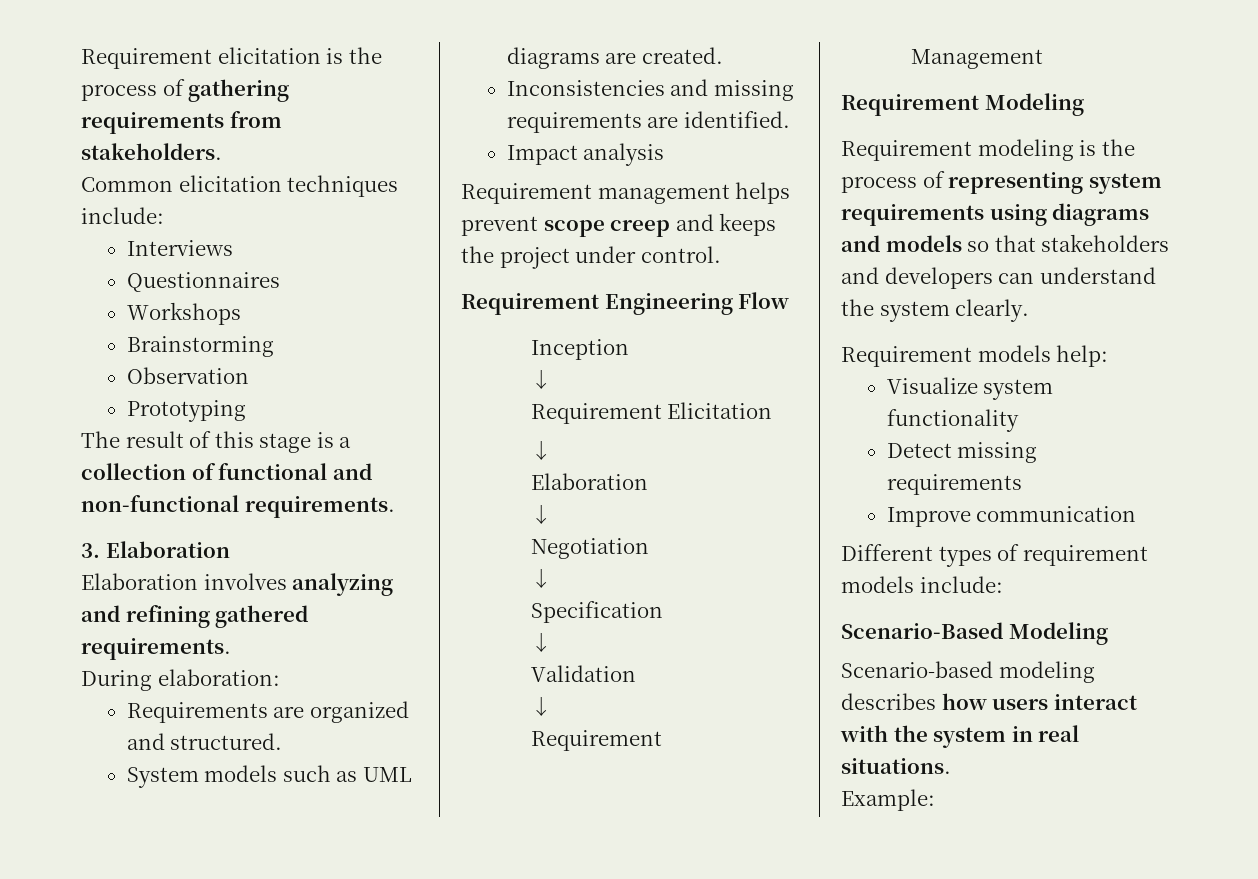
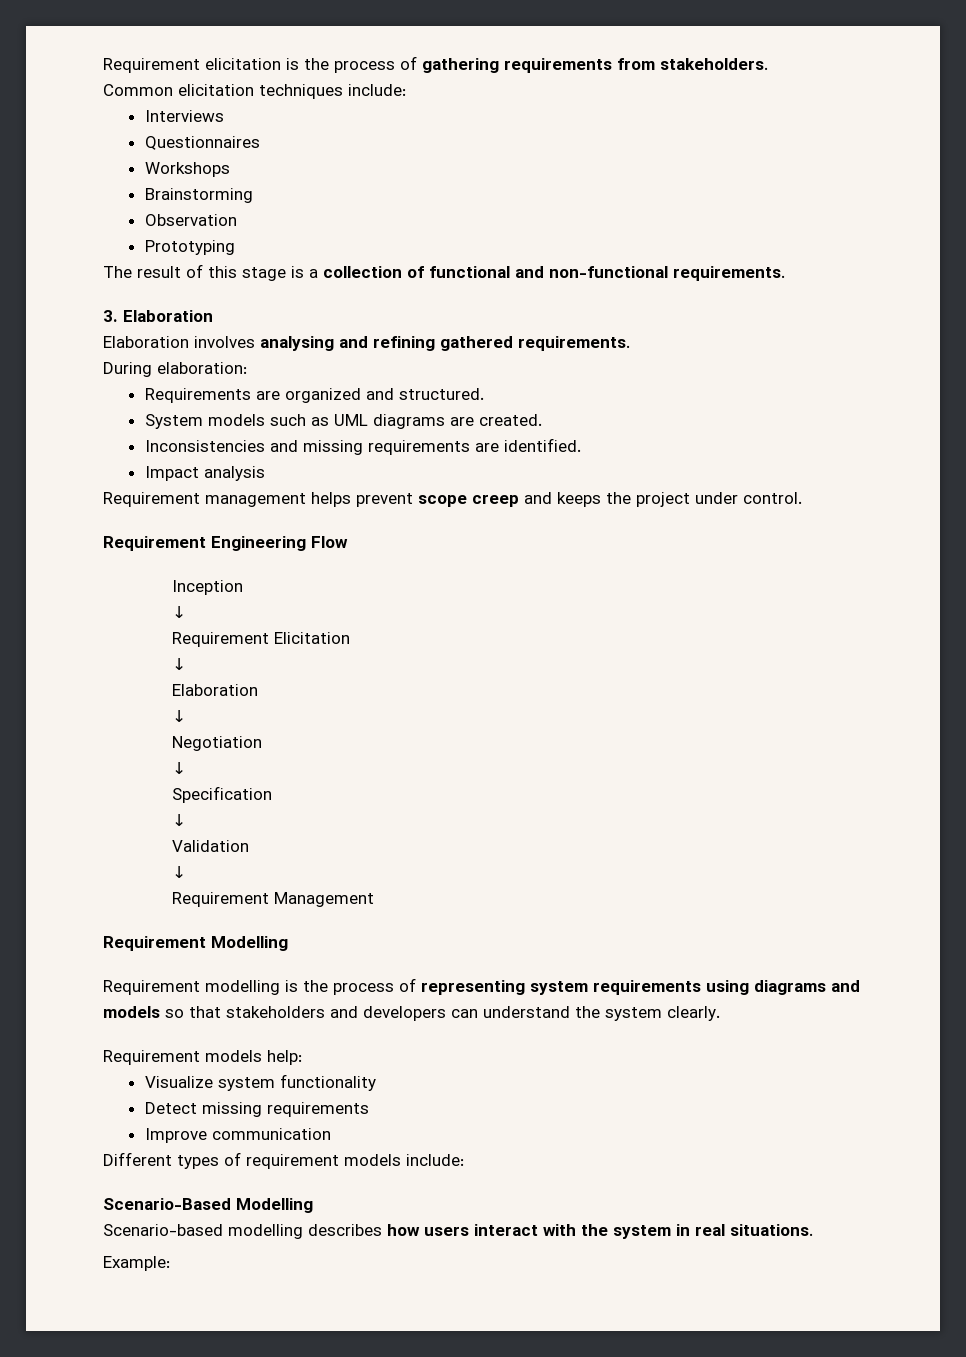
[292,573,394,596] analyzing -> [260,336,334,351] analysing
[984,93,1084,116] [841,139,1074,161] Modeling // Requirement modeling -> [211,936,288,951] [103,980,280,995] Modelling // Requirement modelling
[1008,622,1108,645] Modeling -> [236,1198,313,1213] Modelling
[998,661,1095,683] modeling -> [228,1224,303,1239] modelling

